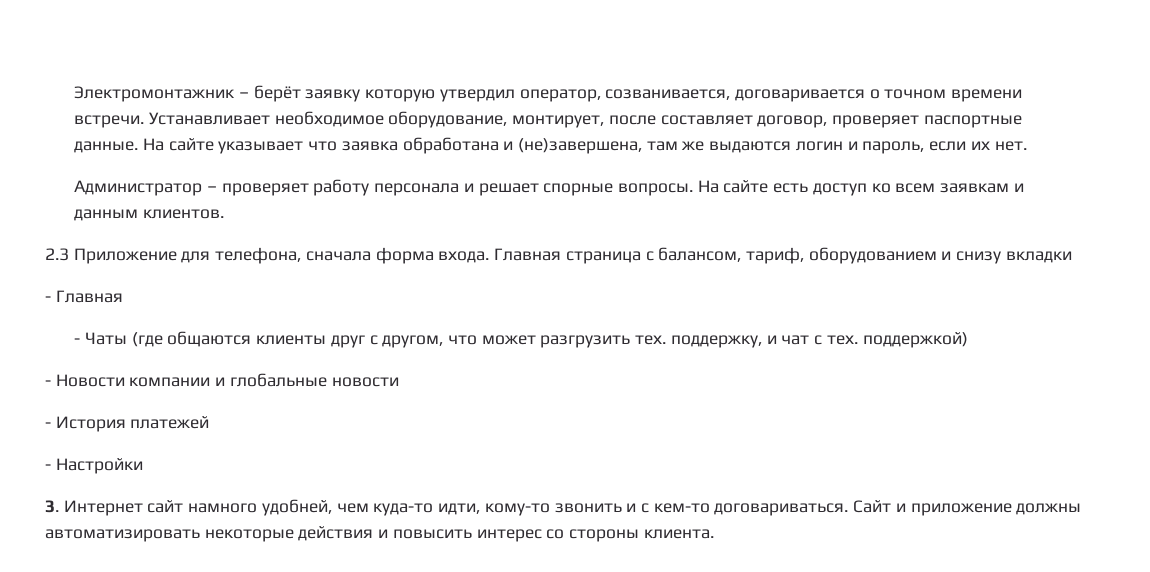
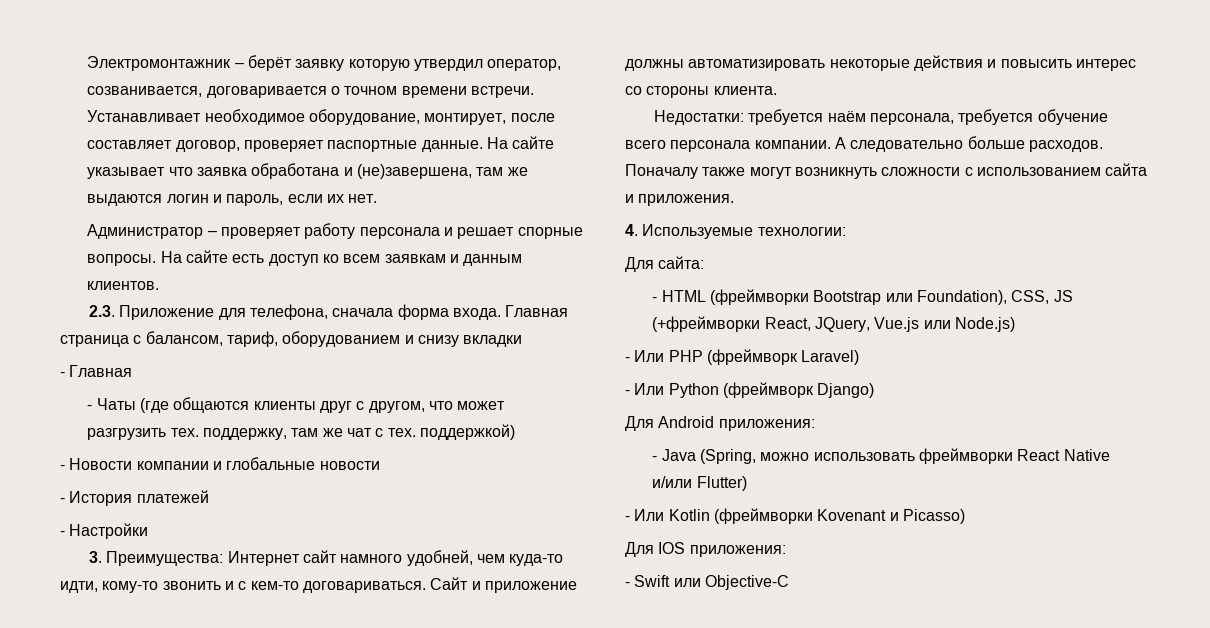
[45,248,69,261] 2.3 -> [89,305,116,317] 2.3.
[766,335,777,344] и -> [291,428,343,437] там же
(59, 506) none -> [106,551,224,566] Преимущества:
(714, 534) none -> [654,109,1108,125] [625,136,1103,152] [625,163,1148,179] [625,194,735,206] [625,224,846,239] [625,256,705,272] [652,289,1073,305] [652,316,1015,332] [625,349,860,365] [625,382,875,398] [625,416,815,431] [652,448,1110,464] [652,476,747,491] [625,508,965,524] [625,542,786,557] [625,575,789,590] // Недостатки: требуется наём персонала, требуется обучение всего персонала компании. А следовательно больше расходов. Поначалу также могут возникнуть сложности с использованием сайта и приложения. // 4. Используемые технологии: // Для сайта: // - HTML (фреймворки Bootstrap или Foundation), CSS, JS (+фреймворки React, JQuery, Vue.js или Node.js) // - Или PHP (фреймворк Laravel) // - Или Python (фреймворк Django) // Для Android приложения: // - Java (Spring, можно использовать фреймворки React Native и/или Flutter) // - Или Kotlin (фреймворки Kovenant и Picasso) // Для IOS приложения: // - Swift или Objective-C

